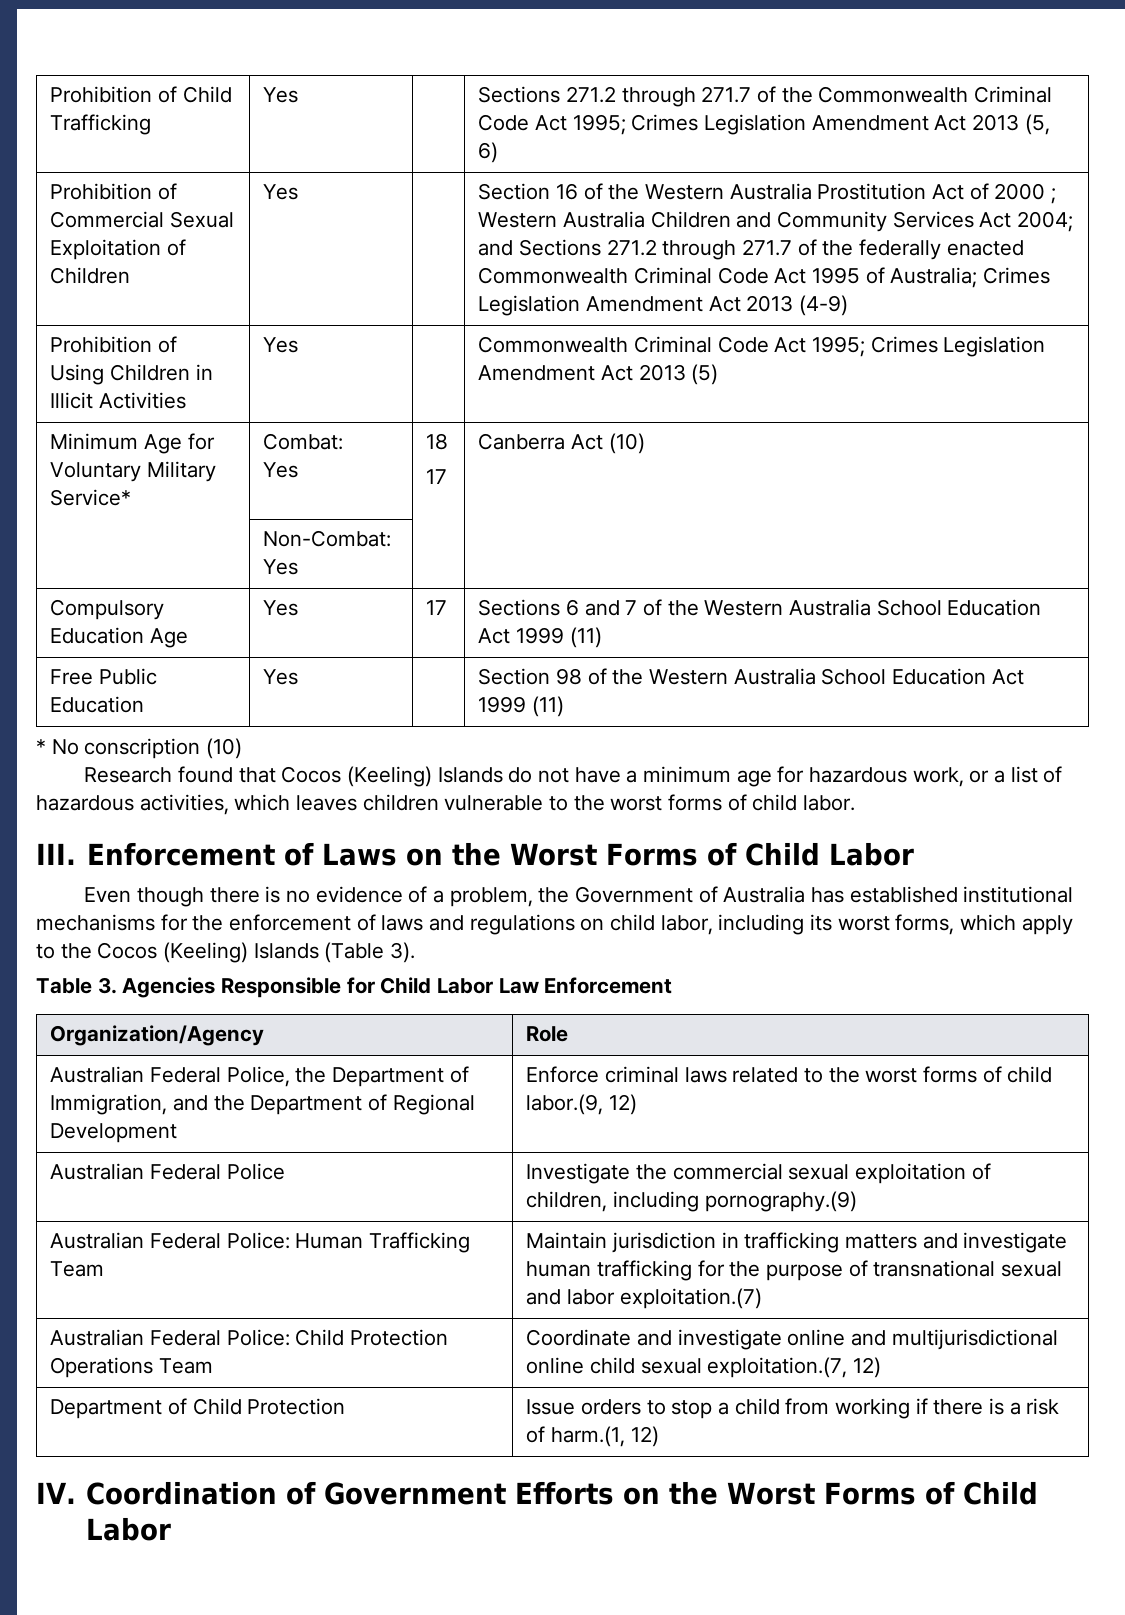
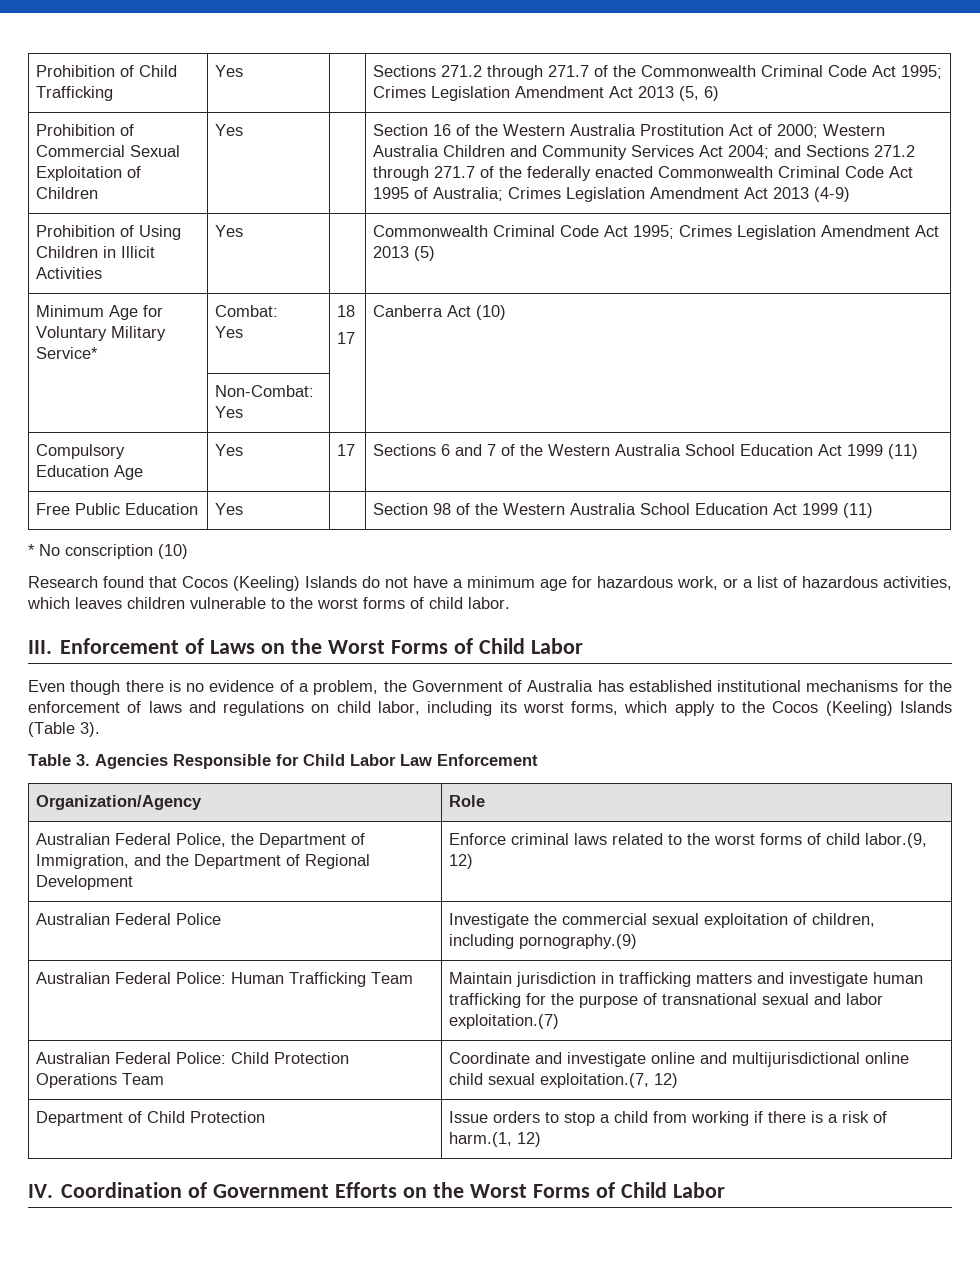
[994,183,1057,204] 2000 ; -> [777,124,819,138] 2000;

